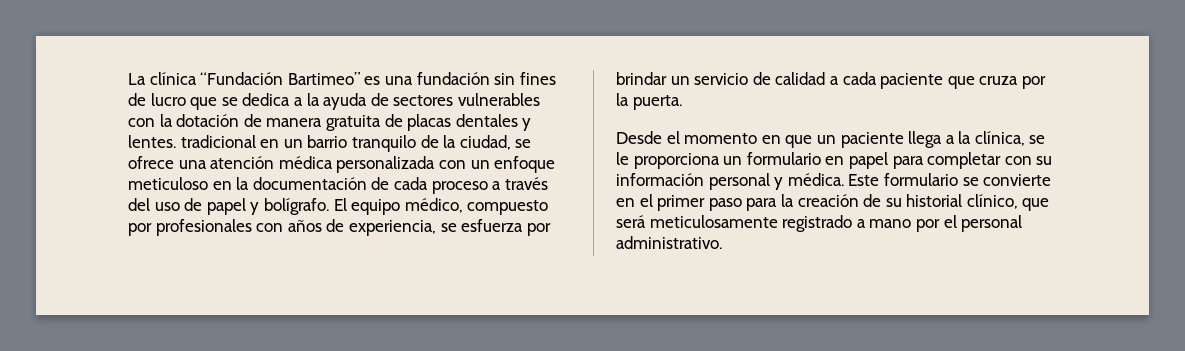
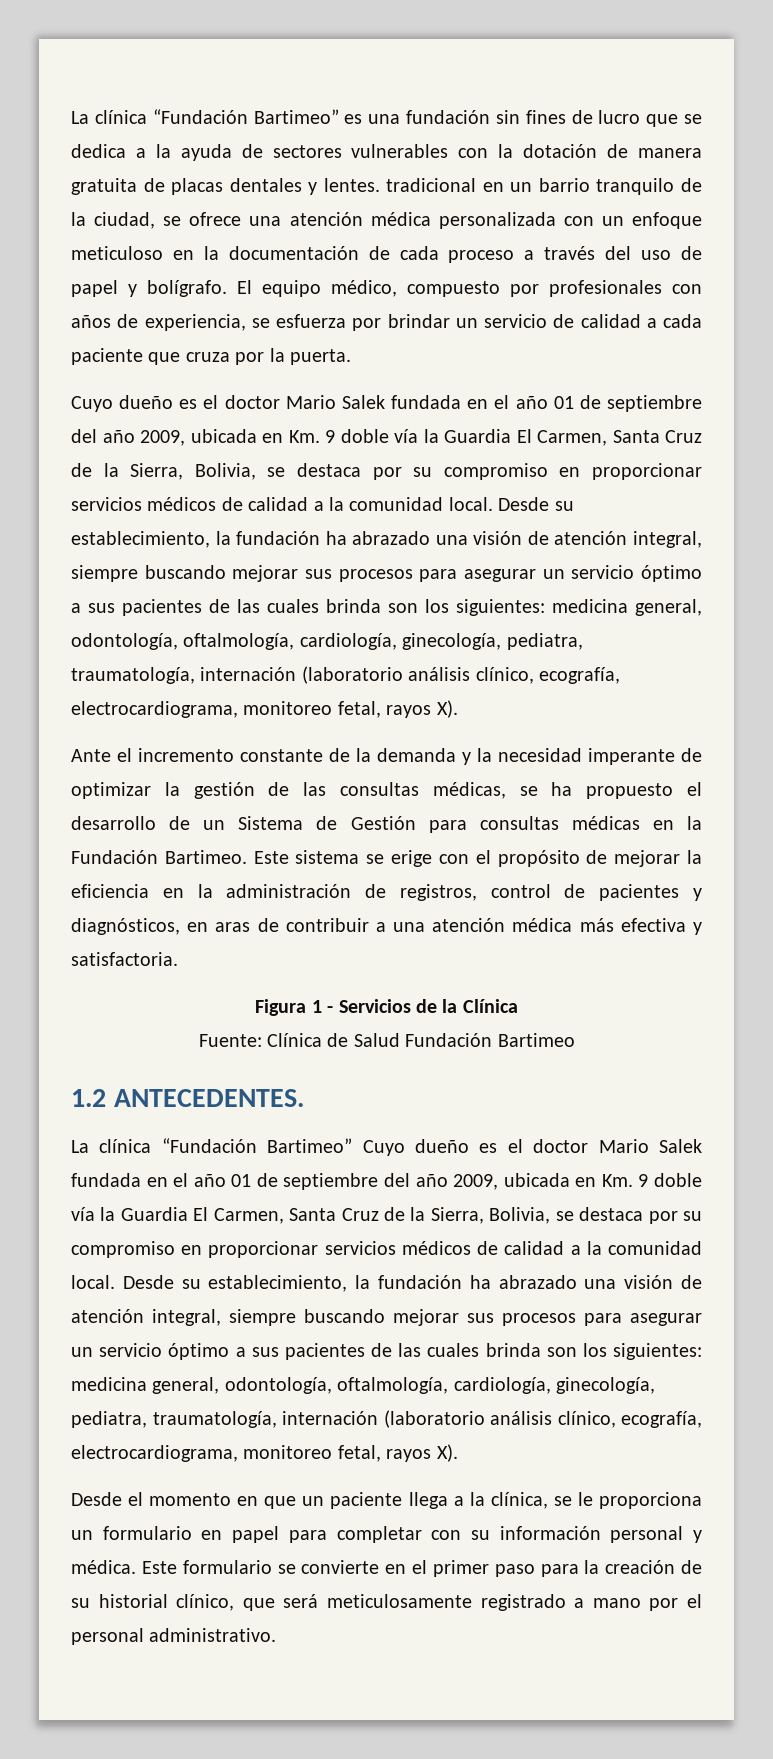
(682, 102) none -> [71,395,702,412] [71,429,702,446] [71,463,703,480] [71,497,574,511] [71,531,702,548] [71,565,703,582] [71,599,702,616] [71,633,583,650] [71,666,620,684] [71,700,458,718] [71,748,702,765] [71,782,702,799] [71,816,703,833] [71,850,703,867] [71,884,702,901] [71,918,702,935] [71,952,178,966] [255,999,518,1016] [198,1033,575,1047] [71,1089,304,1107] [71,1138,702,1156] [71,1173,702,1190] [71,1207,703,1224] [71,1241,702,1258] [71,1275,702,1292] [71,1309,702,1326] [71,1343,702,1360] [71,1377,655,1394] [71,1410,702,1428] [71,1444,458,1462] // Cuyo dueño es el doctor Mario Salek fundada en el año 01 de septiembre del año 2009, ubicada en Km. 9 doble vía la Guardia El Carmen, Santa Cruz de la Sierra, Bolivia, se destaca por su compromiso en proporcionar servicios médicos de calidad a la comunidad local. Desde su establecimiento, la fundación ha abrazado una visión de atención integral, siempre buscando mejorar sus procesos para asegurar un servicio óptimo a sus pacientes de las cuales brinda son los siguientes: medicina general, odontología, oftalmología, cardiología, ginecología, pediatra, traumatología, internación (laboratorio análisis clínico, ecografía, electrocardiograma, monitoreo fetal, rayos X). // Ante el incremento constante de la demanda y la necesidad imperante de optimizar la gestión de las consultas médicas, se ha propuesto el desarrollo de un Sistema de Gestión para consultas médicas en la Fundación Bartimeo. Este sistema se erige con el propósito de mejorar la eficiencia en la administración de registros, control de pacientes y diagnósticos, en aras de contribuir a una atención médica más efectiva y satisfactoria. // Figura 1 - Servicios de la Clínica // Fuente: Clínica de Salud Fundación Bartimeo // 1.2 ANTECEDENTES. // La clínica “Fundación Bartimeo” Cuyo dueño es el doctor Mario Salek fundada en el año 01 de septiembre del año 2009, ubicada en Km. 9 doble vía la Guardia El Carmen, Santa Cruz de la Sierra, Bolivia, se destaca por su compromiso en proporcionar servicios médicos de calidad a la comunidad local. Desde su establecimiento, la fundación ha abrazado una visión de atención integral, siempre buscando mejorar sus procesos para asegurar un servicio óptimo a sus pacientes de las cuales brinda son los siguientes: medicina general, odontología, oftalmología, cardiología, ginecología, pediatra, traumatología, internación (laboratorio análisis clínico, ecografía, electrocardiograma, monitoreo fetal, rayos X).

